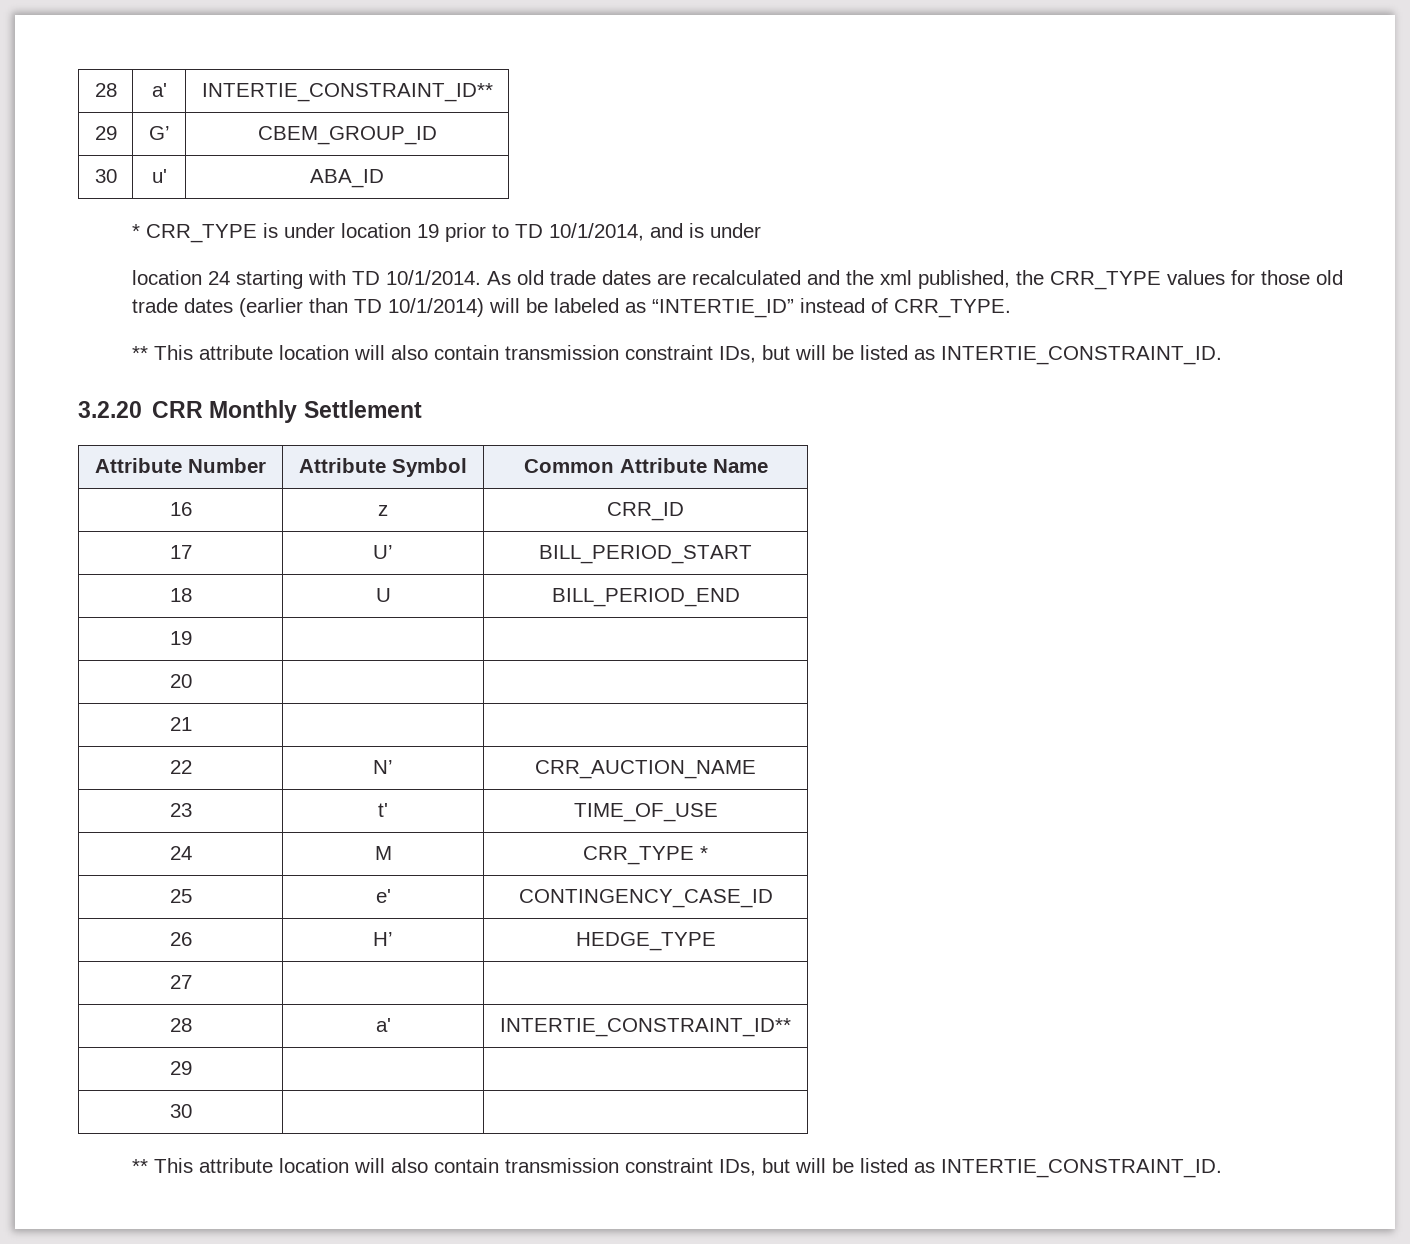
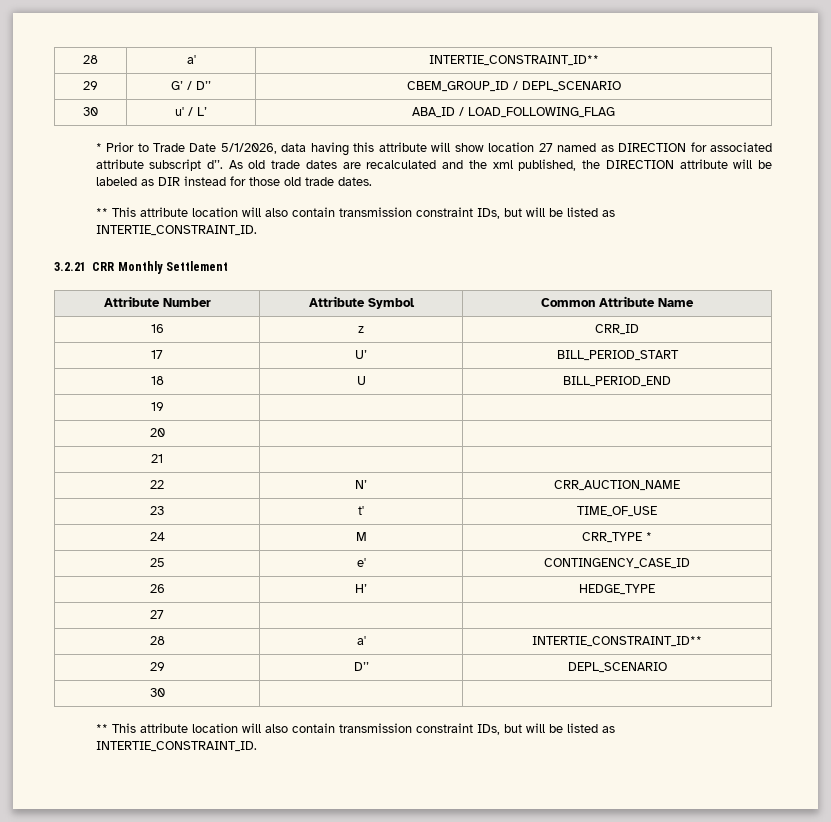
(170, 133) none -> [187,81,211,90] / D’’
(437, 135) none -> [512,81,621,92] / DEPL_SCENARIO
(167, 176) none -> [188,107,207,116] / L’
[131,223,761,243] [131,270,481,289] // * CRR_TYPE is under location 19 prior to TD 10/1/2014, and is under // location 24 starting with TD 10/1/2014. -> [459,107,615,118] [95,142,772,156] [95,159,224,171] / LOAD_FOLLOWING_FLAG // * Prior to Trade Date 5/1/2026, data having this attribute will show location 27 named as DIRECTION for associated attribute subscript d’’.
[1049,270,1343,290] [131,298,1011,318] CRR_TYPE values for those old trade dates (earlier than TD 10/1/2014) will be labeled as “INTERTIE_ID” instead of CRR_TYPE. -> [605,159,773,169] [95,176,372,186] DIRECTION attribute will be labeled as DIR instead for those old trade dates.
[78,401,142,418] 3.2.20 -> [54,262,86,271] 3.2.21
(192, 1068) | -> [353,662,369,671] [567,662,667,673] D’’ | DEPL_SCENARIO

